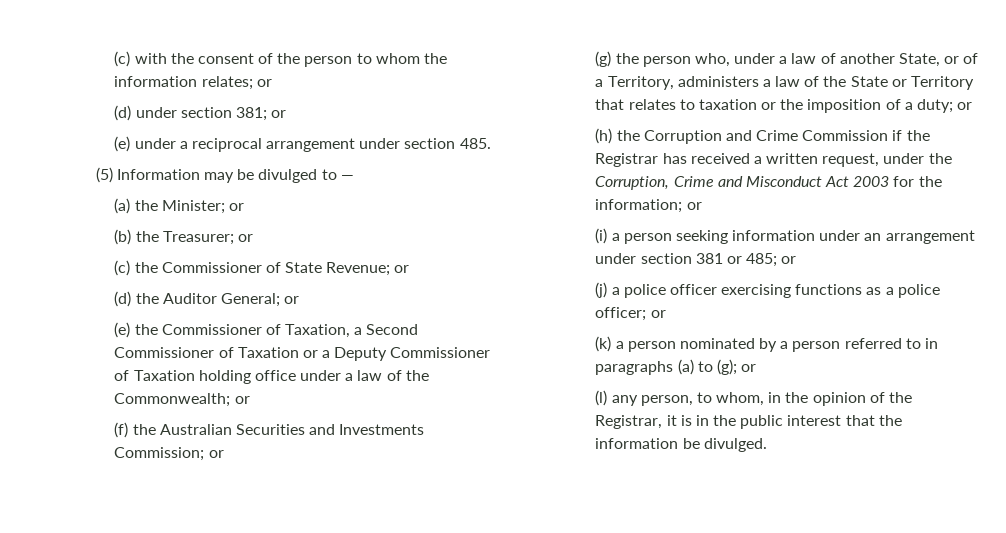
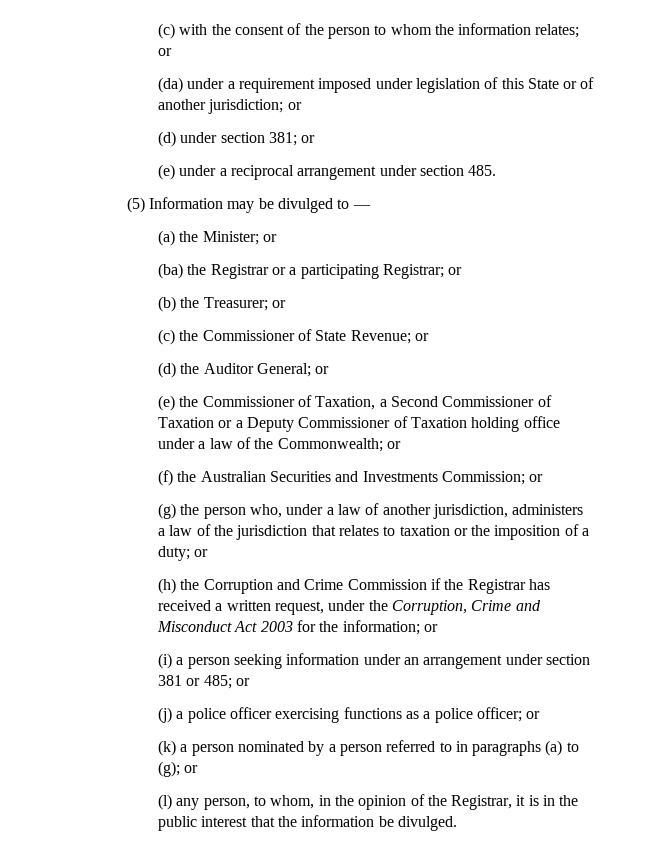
(272, 83) none -> [157,77,595,93] [157,99,302,114] // (da) under a requirement imposed under legislation of this State or of another jurisdiction; or
(244, 207) none -> [157,263,463,279] // (ba) the Registrar or a participating Registrar; or
[899,53,979,67] [595,76,674,90] State, or of a Territory, -> [432,504,508,519] jurisdiction,
[850,76,975,90] State or Territory -> [236,525,308,540] jurisdiction

